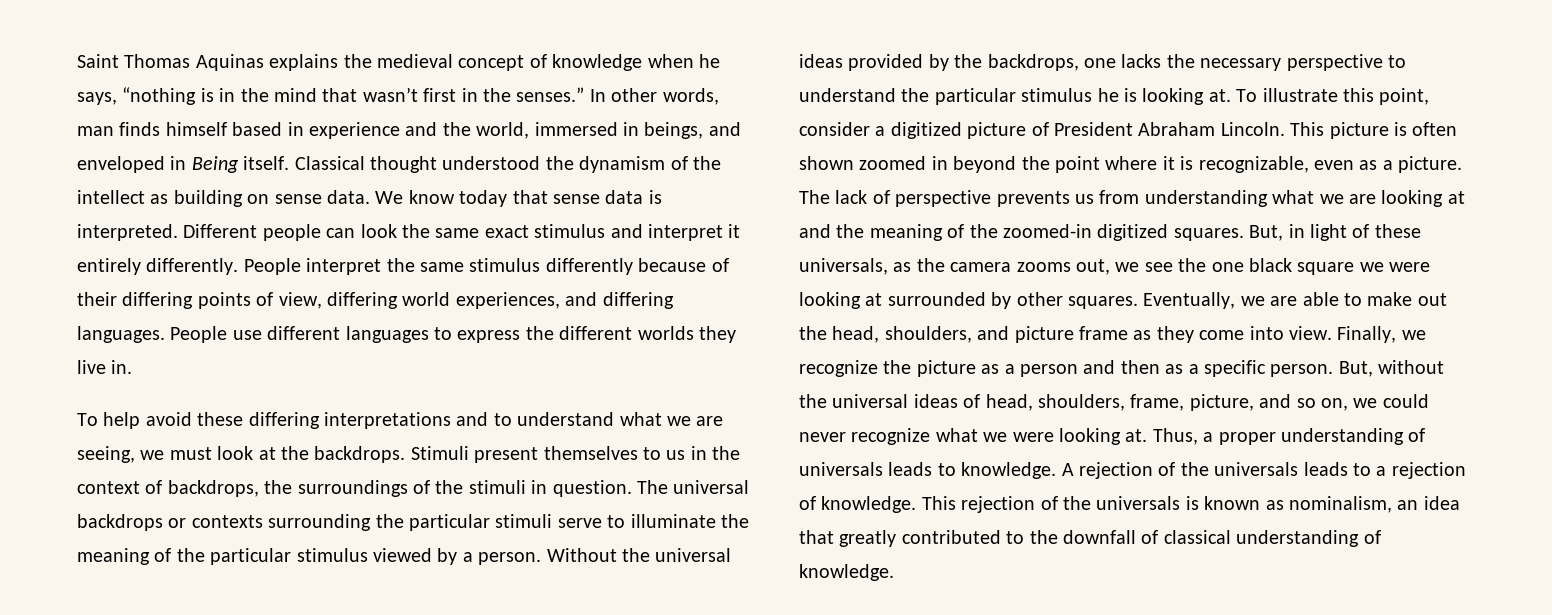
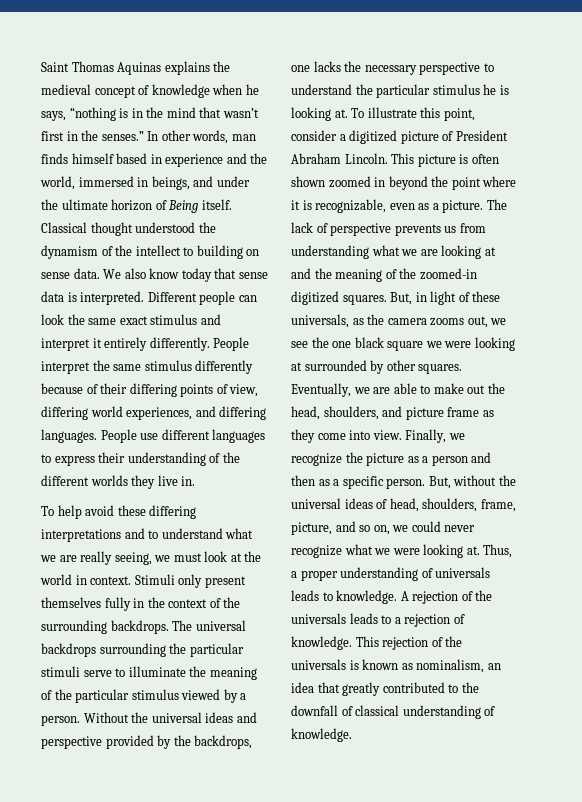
[77,156,187,173] enveloped in -> [216,176,250,187] [41,199,167,211] under the ultimate horizon of
[150,194,169,204] as -> [183,247,194,256] to
(404, 197) none -> [124,268,146,279] also
(521, 336) none -> [98,452,221,466] their understanding of
(724, 421) none -> [80,551,113,565] really
[314,446,741,463] [77,480,632,497] backdrops. Stimuli present themselves to us in the context of backdrops, the surroundings of the stimuli in question. -> [40,574,246,588] [41,597,241,611] [41,620,169,634] world in context. Stimuli only present themselves fully in the context of the surrounding backdrops.
[168,515,263,528] or contexts -> (96, 650) none
(843, 61) none -> [236,712,257,723] [41,736,102,749] and perspective

